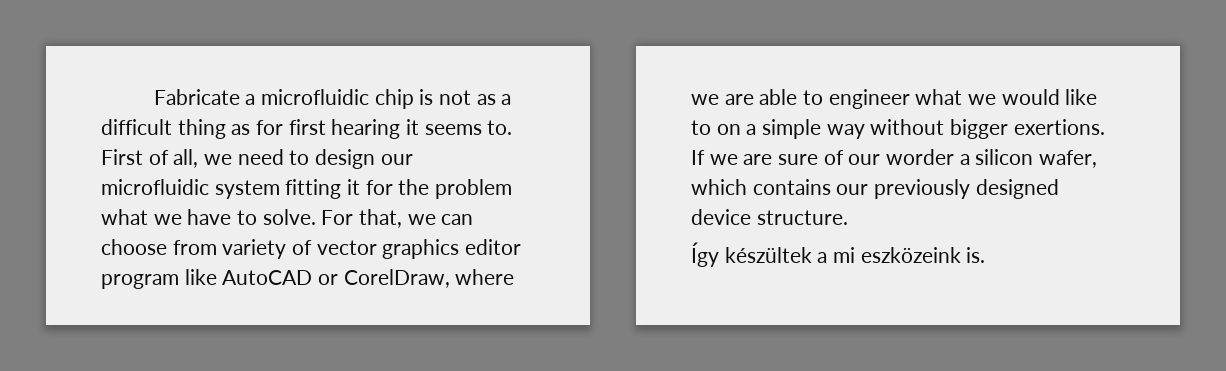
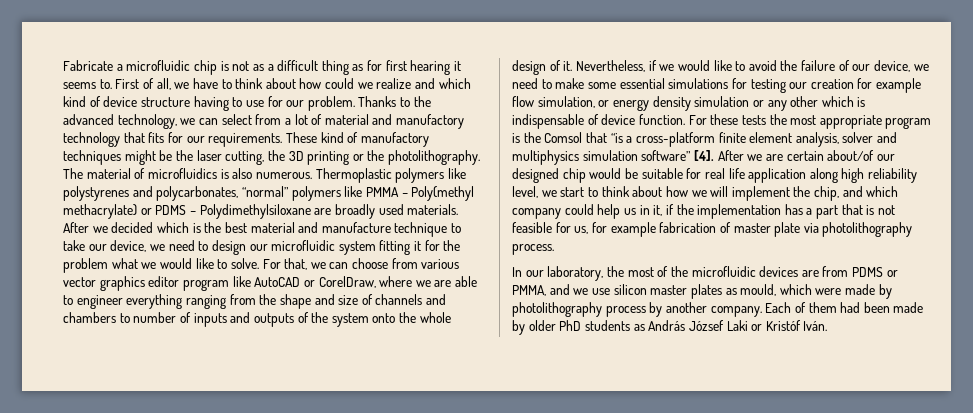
(233, 159) none -> [192,78,471,89] [63,96,431,111] [63,114,465,129] [63,132,429,147] [63,150,481,165] [63,168,466,183] [63,186,475,201] [63,204,459,219] [63,222,462,237] [63,240,165,252] have to think about how could we realize and which kind of device structure having to use for our problem. Thanks to the advanced technology, we can select from a lot of material and manufactory technology that fits for our requirements. These kind of manufactory techniques might be the laser cutting, the 3D printing or the photolithography. The material of microfluidics is also numerous. Thermoplastic polymers like polystyrenes and polycarbonates, “normal” polymers like PMMA – Poly(methyl methacrylate) or PDMS – Polydimethylsiloxane are broadly used materials. After we decided which is the best material and manufacture technique to take our device, we
[187,209,232,225] have -> [159,258,214,269] would like
[222,239,313,259] variety of -> [421,259,460,269] various
[915,89,1098,105] [691,119,1105,139] [691,149,1098,168] [691,179,1059,199] [691,209,848,225] [691,242,986,267] what we would like to on a simple way without bigger exertions. If we are sure of our worder a silicon wafer, which contains our previously designed device structure. // Így készültek a mi eszközeink is. -> [126,294,447,309] [63,312,451,327] [512,60,929,75] [512,78,922,93] [512,96,866,111] [512,114,932,129] [512,132,898,147] [512,150,895,165] [512,168,918,183] [512,186,899,201] [512,204,896,219] [512,222,913,237] [512,244,554,255] [512,266,898,281] [512,284,892,299] [512,302,924,317] [512,320,828,335] everything ranging from the shape and size of channels and chambers to number of inputs and outputs of the system onto the whole design of it. Nevertheless, if we would like to avoid the failure of our device, we need to make some essential simulations for testing our creation for example flow simulation, or energy density simulation or any other which is indispensable of device function. For these tests the most appropriate program is the Comsol that “is a cross-platform finite element analysis, solver and multiphysics simulation software” [4]. After we are certain about/of our designed chip would be suitable for real life application along high reliability level, we start to think about how we will implement the chip, and which company could help us in it, if the implementation has a part that is not feasible for us, for example fabrication of master plate via photolithography process. // In our laboratory, the most of the microfluidic devices are from PDMS or PMMA, and we use silicon master plates as mould, which were made by photolithography process by another company. Each of them had been made by older PhD students as András József Laki or Kristóf Iván.

